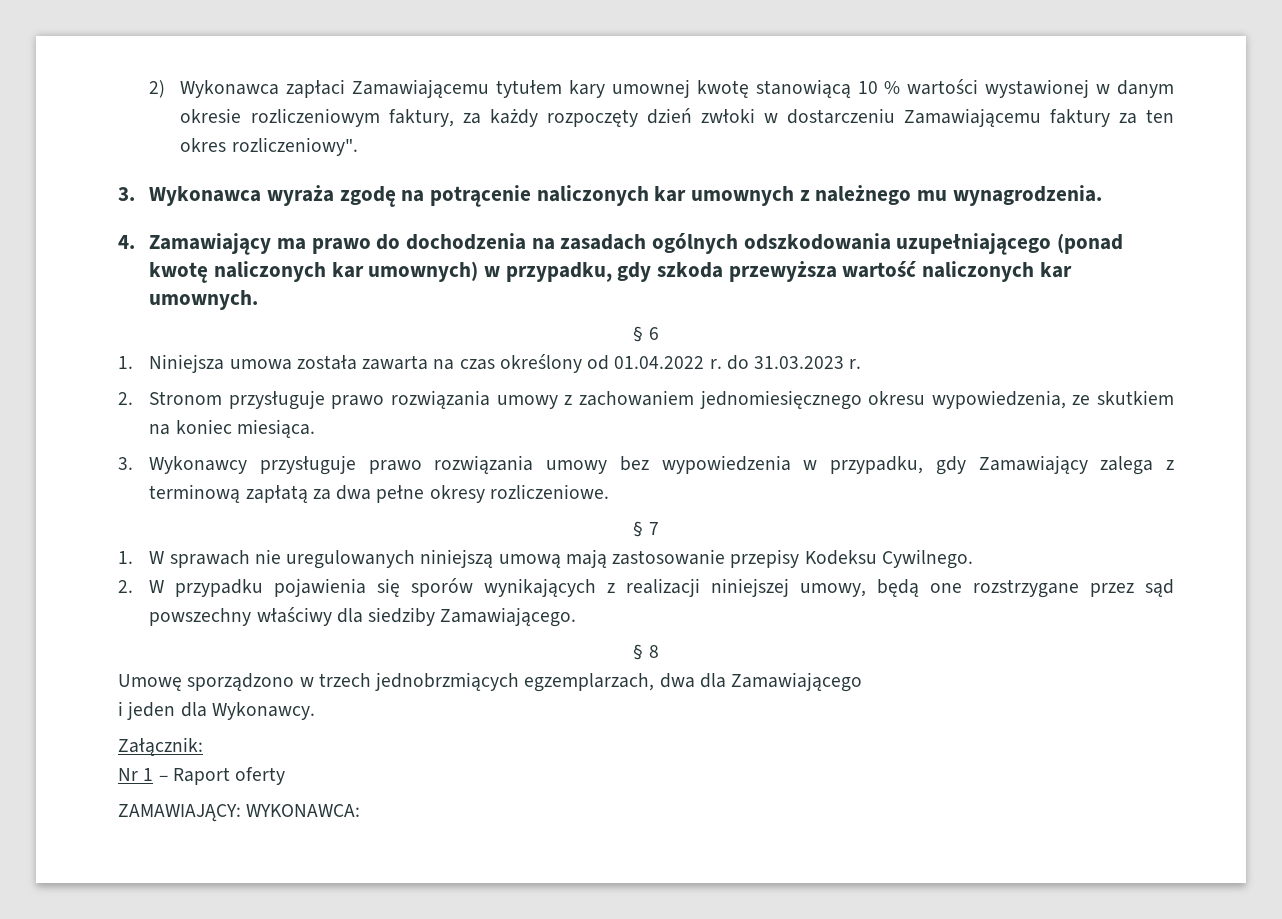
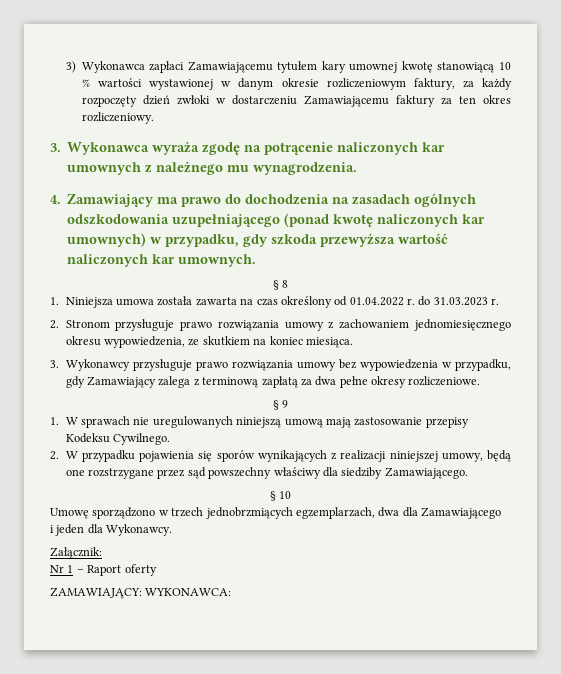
[149,80,166,98] 2) -> [65,61,76,73] 3)
[231,137,358,156] rozliczeniowy". -> [81,112,154,124] rozliczeniowy.
[648,327,659,340] 6 -> [282,280,289,288] 8
[648,522,659,535] 7 -> [282,400,289,408] 9
[648,645,659,658] 8 -> [279,491,292,499] 10

